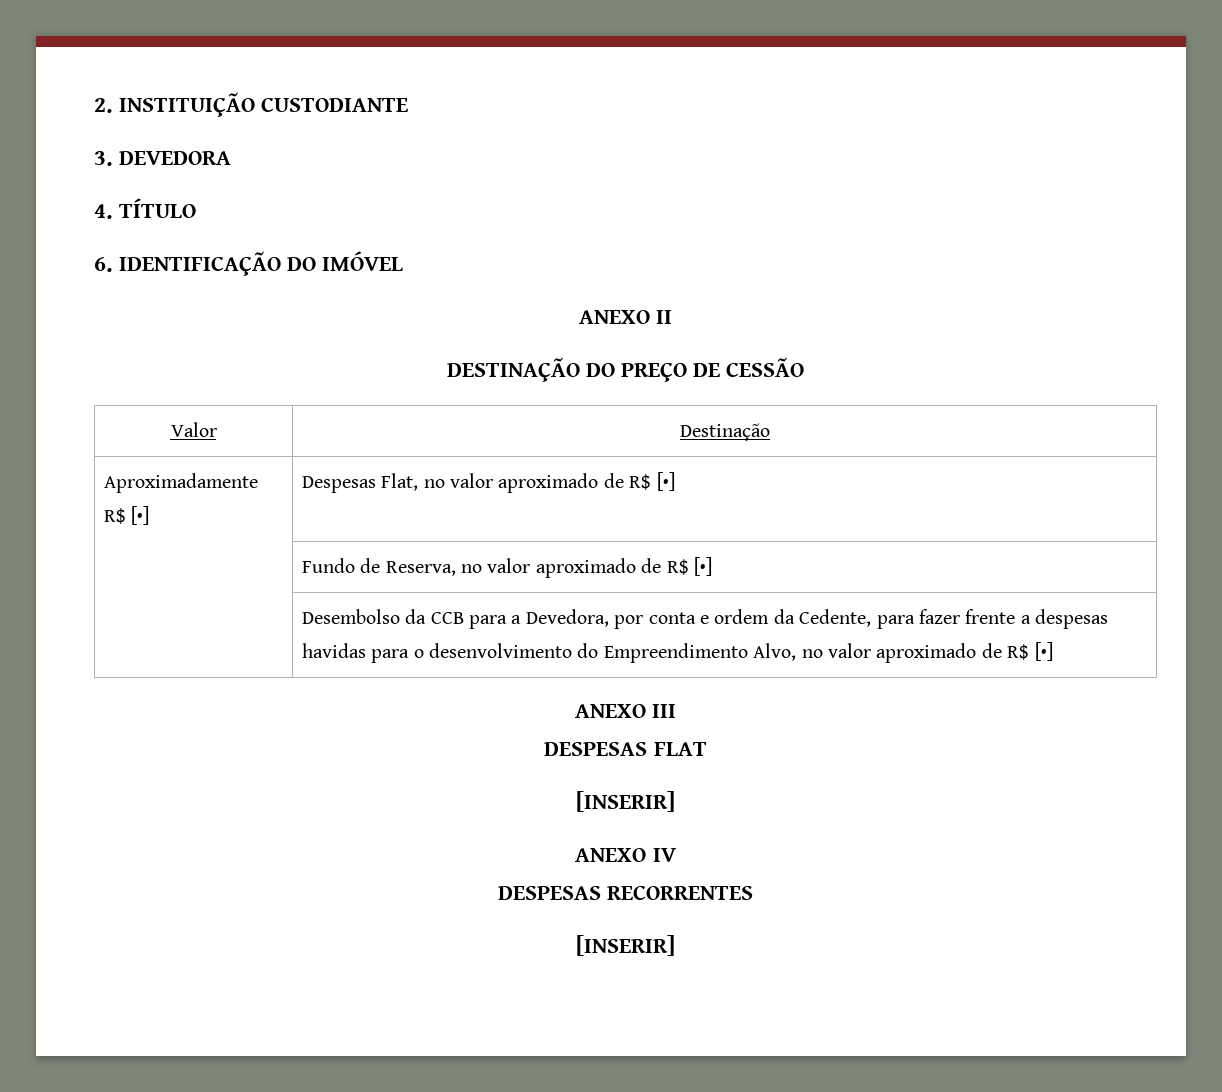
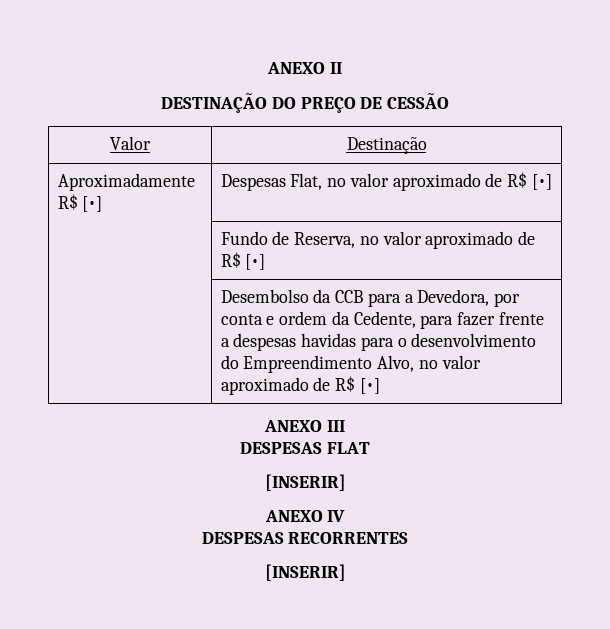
[94,92,409,117] [94,151,232,166] [94,198,197,219] [94,251,404,276] 2. INSTITUIÇÃO CUSTODIANTE // 3. DEVEDORA // 4. TÍTULO // 6. IDENTIFICAÇÃO DO IMÓVEL // -> (267, 68) none

